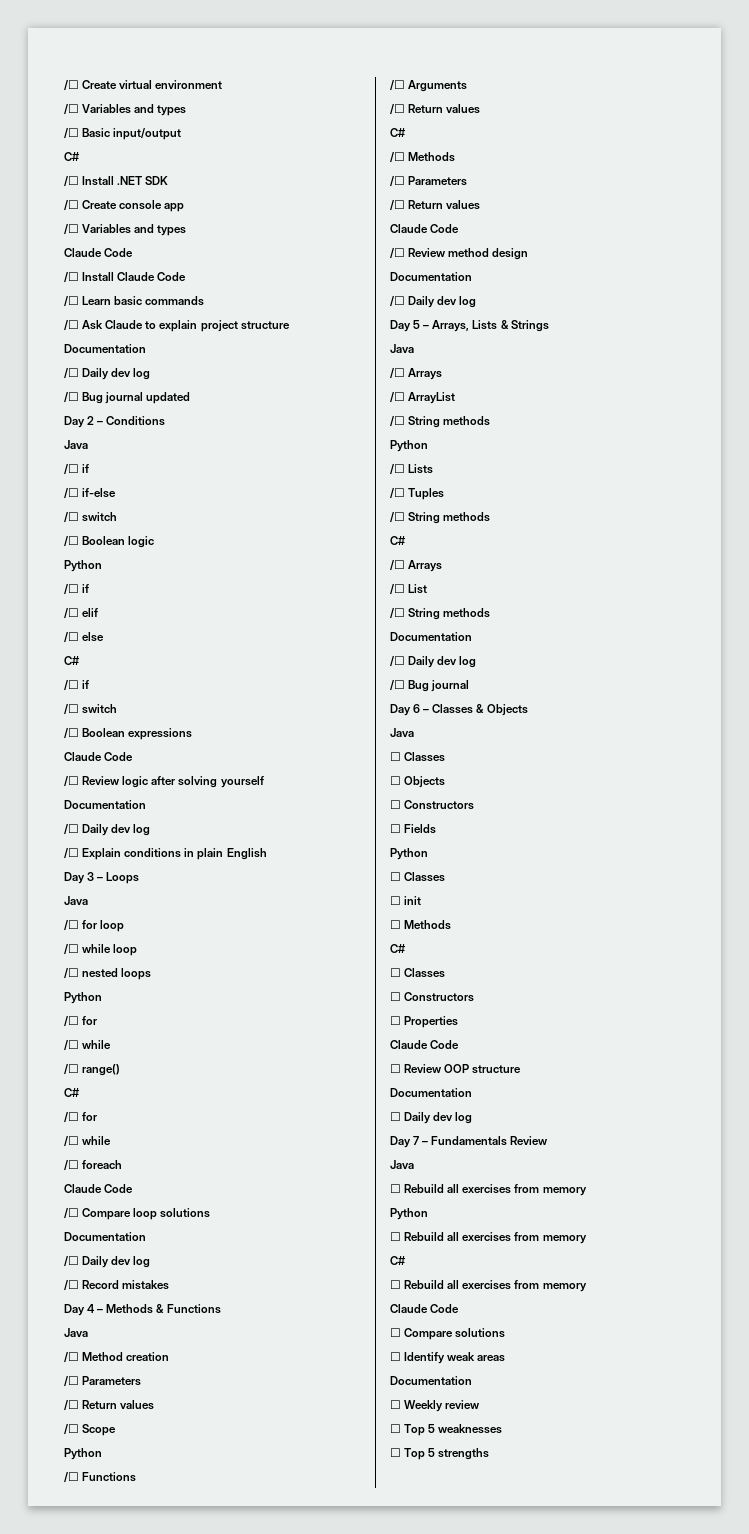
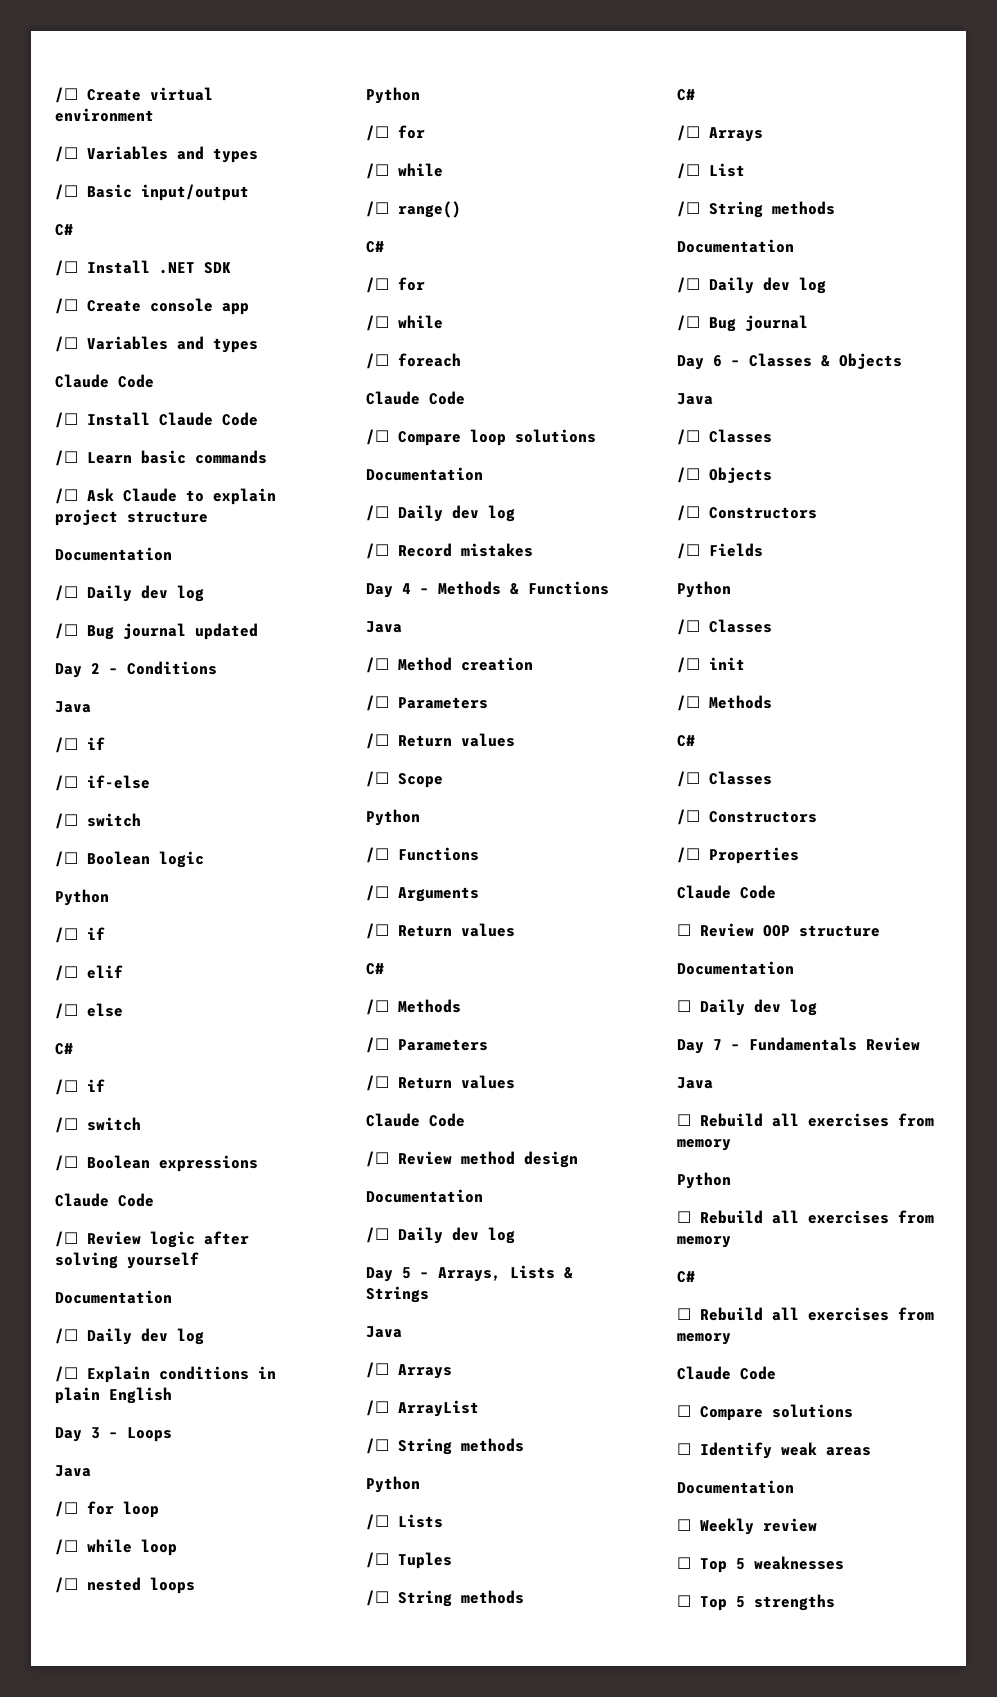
[390,752,446,762] [390,776,446,788] [390,800,475,810] [390,824,401,833] ☐ Classes // ☐ Objects // ☐ Constructors // ☐ -> [677,429,772,445] [677,467,772,483] [677,505,817,521] [677,543,700,559] /☐ Classes // /☐ Objects // /☐ Constructors // /☐
[390,872,446,882] [390,896,401,905] ☐ Classes // ☐ -> [677,619,772,635] [677,657,700,673] /☐ Classes // /☐
[390,920,401,929] ☐ -> [677,695,700,711] /☐
[390,968,446,978] [390,992,475,1002] [390,1016,401,1025] ☐ Classes // ☐ Constructors // ☐ -> [677,771,772,787] [677,809,817,825] [677,847,700,863] /☐ Classes // /☐ Constructors // /☐

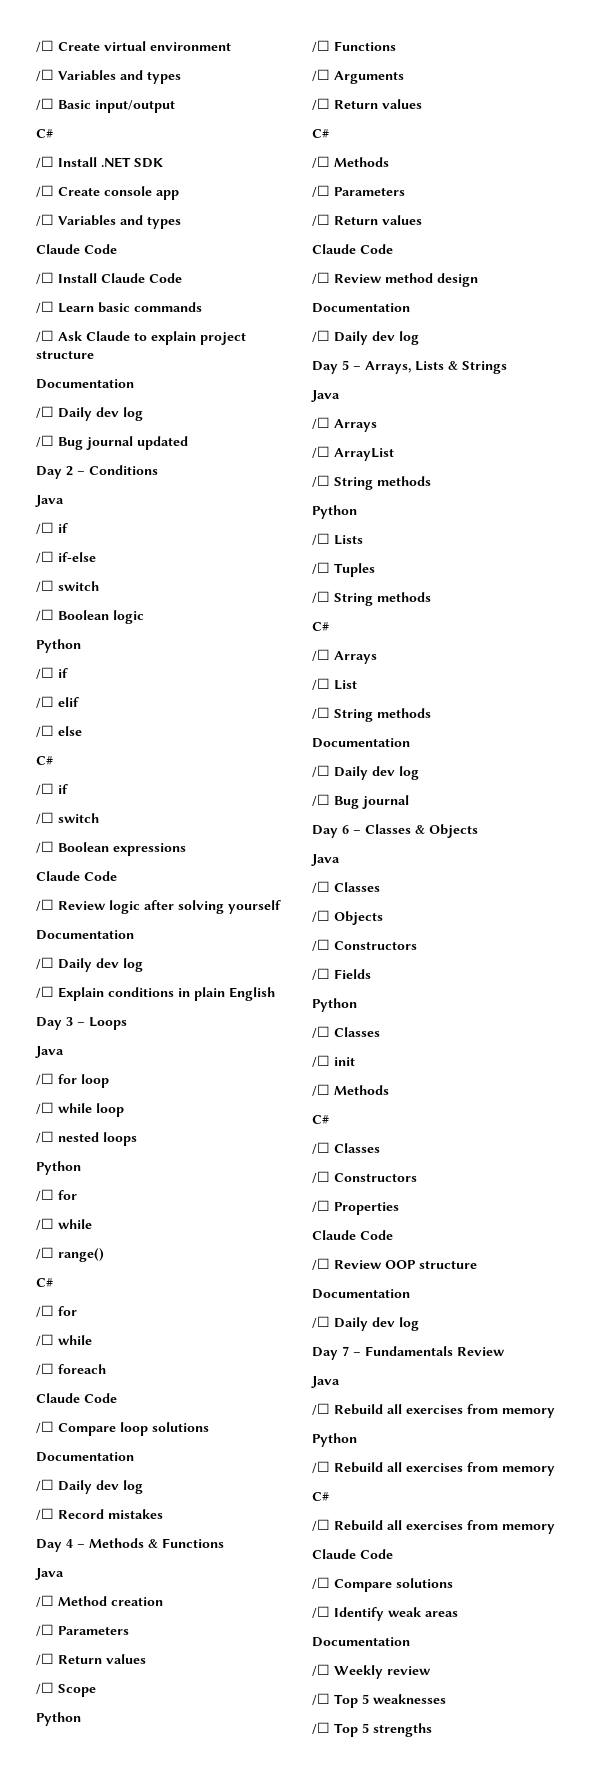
[677,924,691,936] ☐ -> [312,1258,330,1270] /☐
[677,1000,691,1012] ☐ -> [312,1316,330,1328] /☐
[677,1114,691,1126] ☐ -> [312,1403,330,1415] /☐
[677,1211,691,1223] ☐ -> [312,1461,330,1473] /☐
[677,1308,691,1320] ☐ -> [312,1519,330,1531] /☐
[677,1405,691,1417] ☐ -> [312,1577,330,1589] /☐
[677,1443,691,1455] ☐ -> [312,1606,330,1618] /☐
[677,1519,691,1531] ☐ -> [312,1664,330,1676] /☐
[677,1557,691,1569] ☐ -> [312,1693,330,1705] /☐
[677,1595,691,1607] ☐ -> [312,1722,330,1734] /☐

